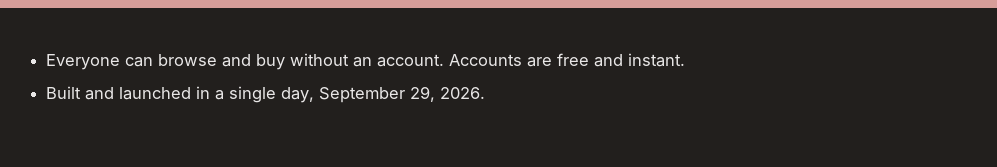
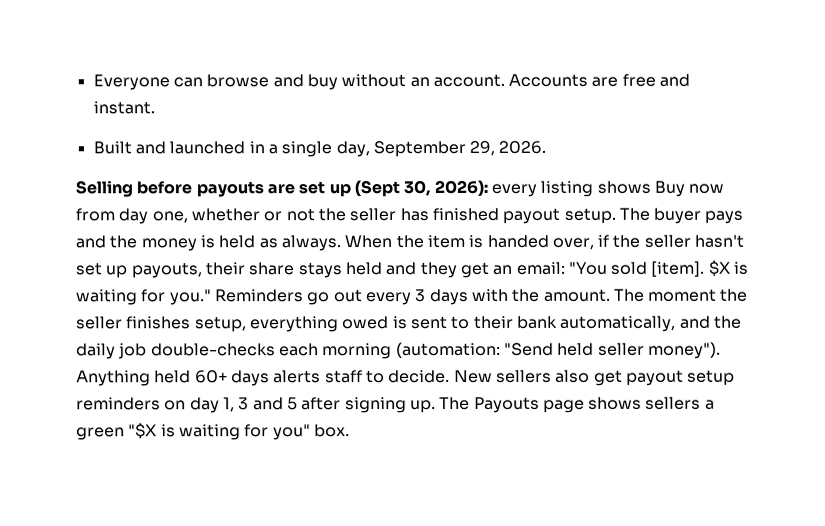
(486, 93) none -> [75,179,725,198] [75,207,744,225] [75,234,745,252] [75,259,750,279] [76,288,749,306] [76,315,742,333] [76,341,721,360] [76,369,736,387] [76,396,715,414] [76,422,350,441] // Selling before payouts are set up (Sept 30, 2026): every listing shows Buy now from day one, whether or not the seller has finished payout setup. The buyer pays and the money is held as always. When the item is handed over, if the seller hasn't set up payouts, their share stays held and they get an email: "You sold [item]. $X is waiting for you." Reminders go out every 3 days with the amount. The moment the seller finishes setup, everything owed is sent to their bank automatically, and the daily job double-checks each morning (automation: "Send held seller money"). Anything held 60+ days alerts staff to decide. New sellers also get payout setup reminders on day 1, 3 and 5 after signing up. The Payouts page shows sellers a green "$X is waiting for you" box.

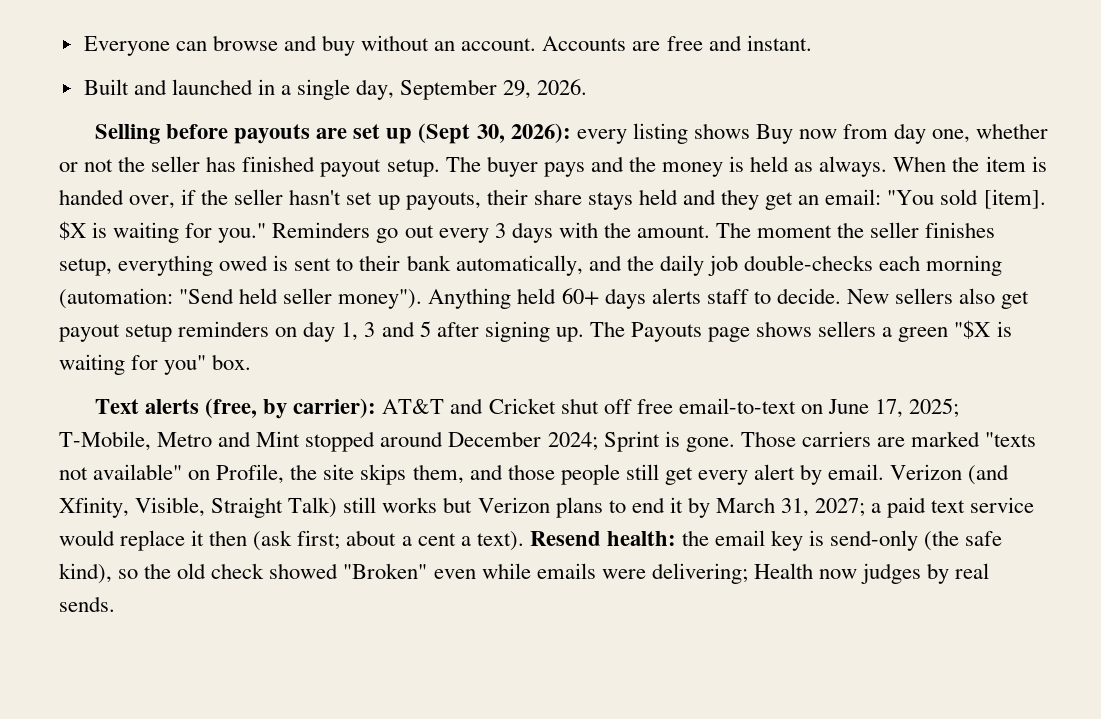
(350, 431) none -> [95,398,960,419] [59,431,1037,452] [59,464,1010,485] [59,497,1035,518] [59,530,1003,551] [59,563,990,584] [59,596,115,612] // Text alerts (free, by carrier): AT&T and Cricket shut off free email-to-text on June 17, 2025; T-Mobile, Metro and Mint stopped around December 2024; Sprint is gone. Those carriers are marked "texts not available" on Profile, the site skips them, and those people still get every alert by email. Verizon (and Xfinity, Visible, Straight Talk) still works but Verizon plans to end it by March 31, 2027; a paid text service would replace it then (ask first; about a cent a text). Resend health: the email key is send-only (the safe kind), so the old check showed "Broken" even while emails were delivering; Health now judges by real sends.

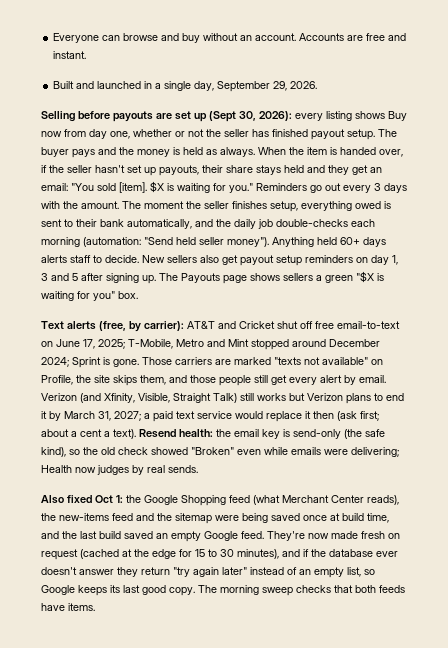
(115, 604) none -> [41,495,399,506] [41,513,389,524] [41,531,400,542] [41,549,398,560] [41,567,375,578] [41,585,405,596] [41,603,95,611] // Also fixed Oct 1: the Google Shopping feed (what Merchant Center reads), the new-items feed and the sitemap were being saved once at build time, and the last build saved an empty Google feed. They're now made fresh on request (cached at the edge for 15 to 30 minutes), and if the database ever doesn't answer they return "try again later" instead of an empty list, so Google keeps its last good copy. The morning sweep checks that both feeds have items.

